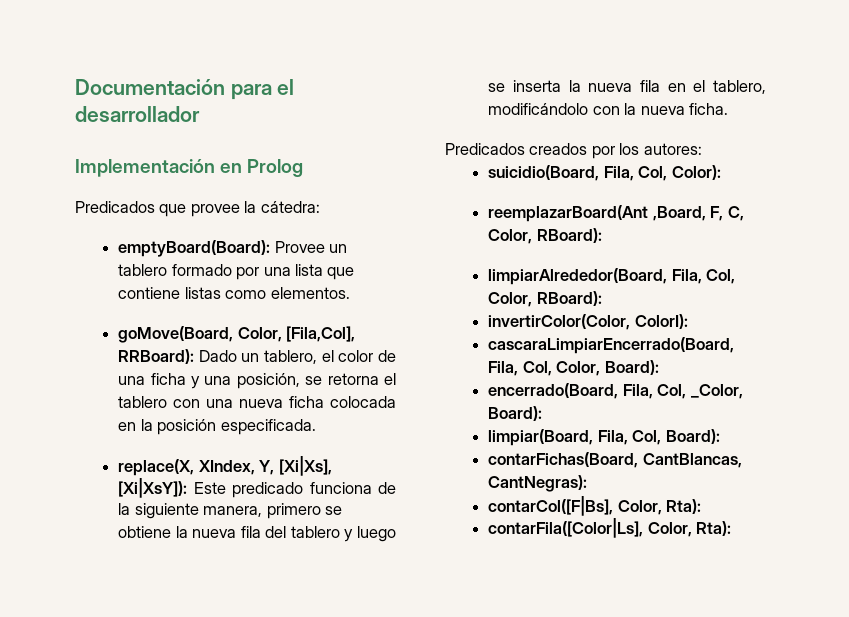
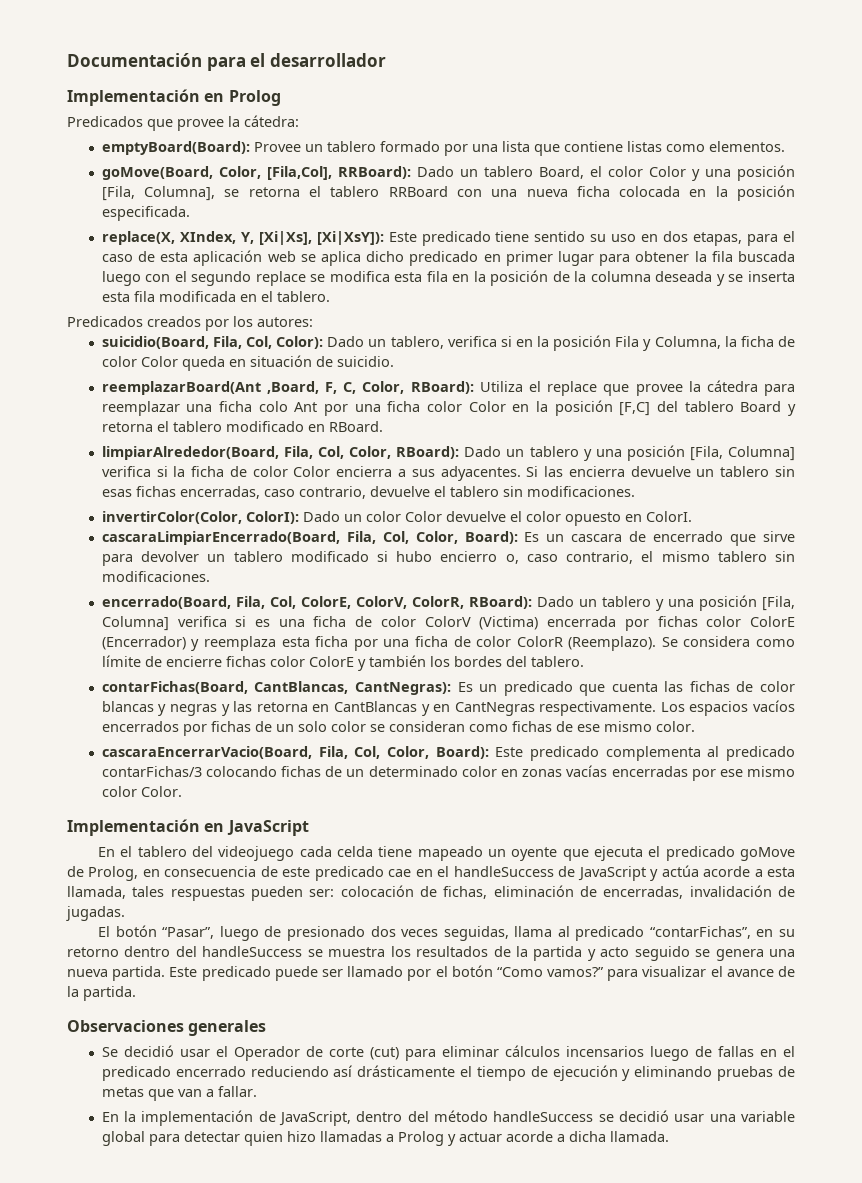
[264,350,396,364] [118,373,300,389] tablero, el color de una ficha y una posición, -> [483,165,795,181] [101,186,216,201] tablero Board, el color Color y una posición [Fila, Columna],
(168, 402) none -> [388,186,448,197] RRBoard
[309,482,396,494] [118,503,343,519] [118,526,396,542] [488,80,766,94] [488,103,729,115] funciona de la siguiente manera, primero se obtiene la nueva fila del tablero y luego se inserta la nueva fila en el tablero, modificándolo con la nueva ficha. -> [495,231,795,246] [101,250,795,266] [101,270,795,286] [101,291,330,302] tiene sentido su uso en dos etapas, para el caso de esta aplicación web se aplica dicho predicado en primer lugar para obtener la fila buscada luego con el segundo replace se modifica esta fila en la posición de la columna deseada y se inserta esta fila modificada en el tablero.
(721, 172) none -> [327,335,795,351] [101,355,394,371] Dado un tablero, verifica si en la posición Fila y Columna, la ficha de color Color queda en situación de suicidio.
(602, 235) none -> [479,380,796,396] [101,400,797,416] [101,421,383,432] Utiliza el replace que provee la cátedra para reemplazar una ficha colo Ant por una ficha color Color en la posición [F,C] del tablero Board y retorna el tablero modificado en RBoard.
[488,314,688,330] // invertirColor(Color, ColorI): -> [464,445,795,461] [101,466,795,481] [101,486,635,499] [101,511,692,526] Dado un tablero y una posición [Fila, Columna] verifica si la ficha de color Color encierra a sus adyacentes. Si las encierra devuelve un tablero sin esas fichas encerradas, caso contrario, devuelve el tablero sin modificaciones. // invertirColor(Color, ColorI): Dado un color Color devuelve el color opuesto en ColorI.
[488,383,743,399] [488,406,543,421] [488,429,720,446] [488,452,742,468] [488,475,588,492] [488,496,702,516] [488,518,732,538] // encerrado(Board, Fila, Col, _Color, Board): // limpiar(Board, Fila, Col, Board): // contarFichas(Board, CantBlancas, CantNegras): // contarCol([F|Bs], Color, Rta): // contarFila([Color|Ls], Color, Rta): -> [524,531,795,546] [101,551,795,566] [101,571,210,582] [101,595,795,611] [101,616,795,631] [101,636,795,651] [101,655,584,671] [101,681,796,696] [101,700,795,716] [101,721,695,736] [101,746,795,761] [101,765,796,781] [101,786,182,797] [67,819,309,836] [98,846,795,861] [67,865,796,881] [67,885,796,901] [66,906,125,921] [98,925,796,941] [67,946,795,961] [67,965,795,981] [67,986,136,1001] [67,1020,267,1036] [101,1045,795,1061] [101,1065,795,1081] [101,1086,257,1101] [101,1110,795,1126] [101,1131,669,1146] Es un cascara de encerrado que sirve para devolver un tablero modificado si hubo encierro o, caso contrario, el mismo tablero sin modificaciones. // encerrado(Board, Fila, Col, ColorE, ColorV, ColorR, RBoard): Dado un tablero y una posición [Fila, Columna] verifica si es una ficha de color ColorV (Victima) encerrada por fichas color ColorE (Encerrador) y reemplaza esta ficha por una ficha de color ColorR (Reemplazo). Se considera como límite de encierre fichas color ColorE y también los bordes del tablero. // contarFichas(Board, CantBlancas, CantNegras): Es un predicado que cuenta las fichas de color blancas y negras y las retorna en CantBlancas y en CantNegras respectivamente. Los espacios vacíos encerrados por fichas de un solo color se consideran como fichas de ese mismo color. // cascaraEncerrarVacio(Board, Fila, Col, Color, Board): Este predicado complementa al predicado contarFichas/3 colocando fichas de un determinado color en zonas vacías encerradas por ese mismo color Color. // Implementación en JavaScript // En el tablero del videojuego cada celda tiene mapeado un oyente que ejecuta el predicado goMove de Prolog, en consecuencia de este predicado cae en el handleSuccess de JavaScript y actúa acorde a esta llamada, tales respuestas pueden ser: colocación de fichas, eliminación de encerradas, invalidación de jugadas. // El botón “Pasar”, luego de presionado dos veces seguidas, llama al predicado “contarFichas”, en su retorno dentro del handleSuccess se muestra los resultados de la partida y acto seguido se genera una nueva partida. Este predicado puede ser llamado por el botón “Como vamos?” para visualizar el avance de la partida. // Observaciones generales // Se decidió usar el Operador de corte (cut) para eliminar cálculos incensarios luego de fallas en el predicado encerrado reduciendo así drásticamente el tiempo de ejecución y eliminando pruebas de metas que van a fallar. // En la implementación de JavaScript, dentro del método handleSuccess se decidió usar una variable global para detectar quien hizo llamadas a Prolog y actuar acorde a dicha llamada.

